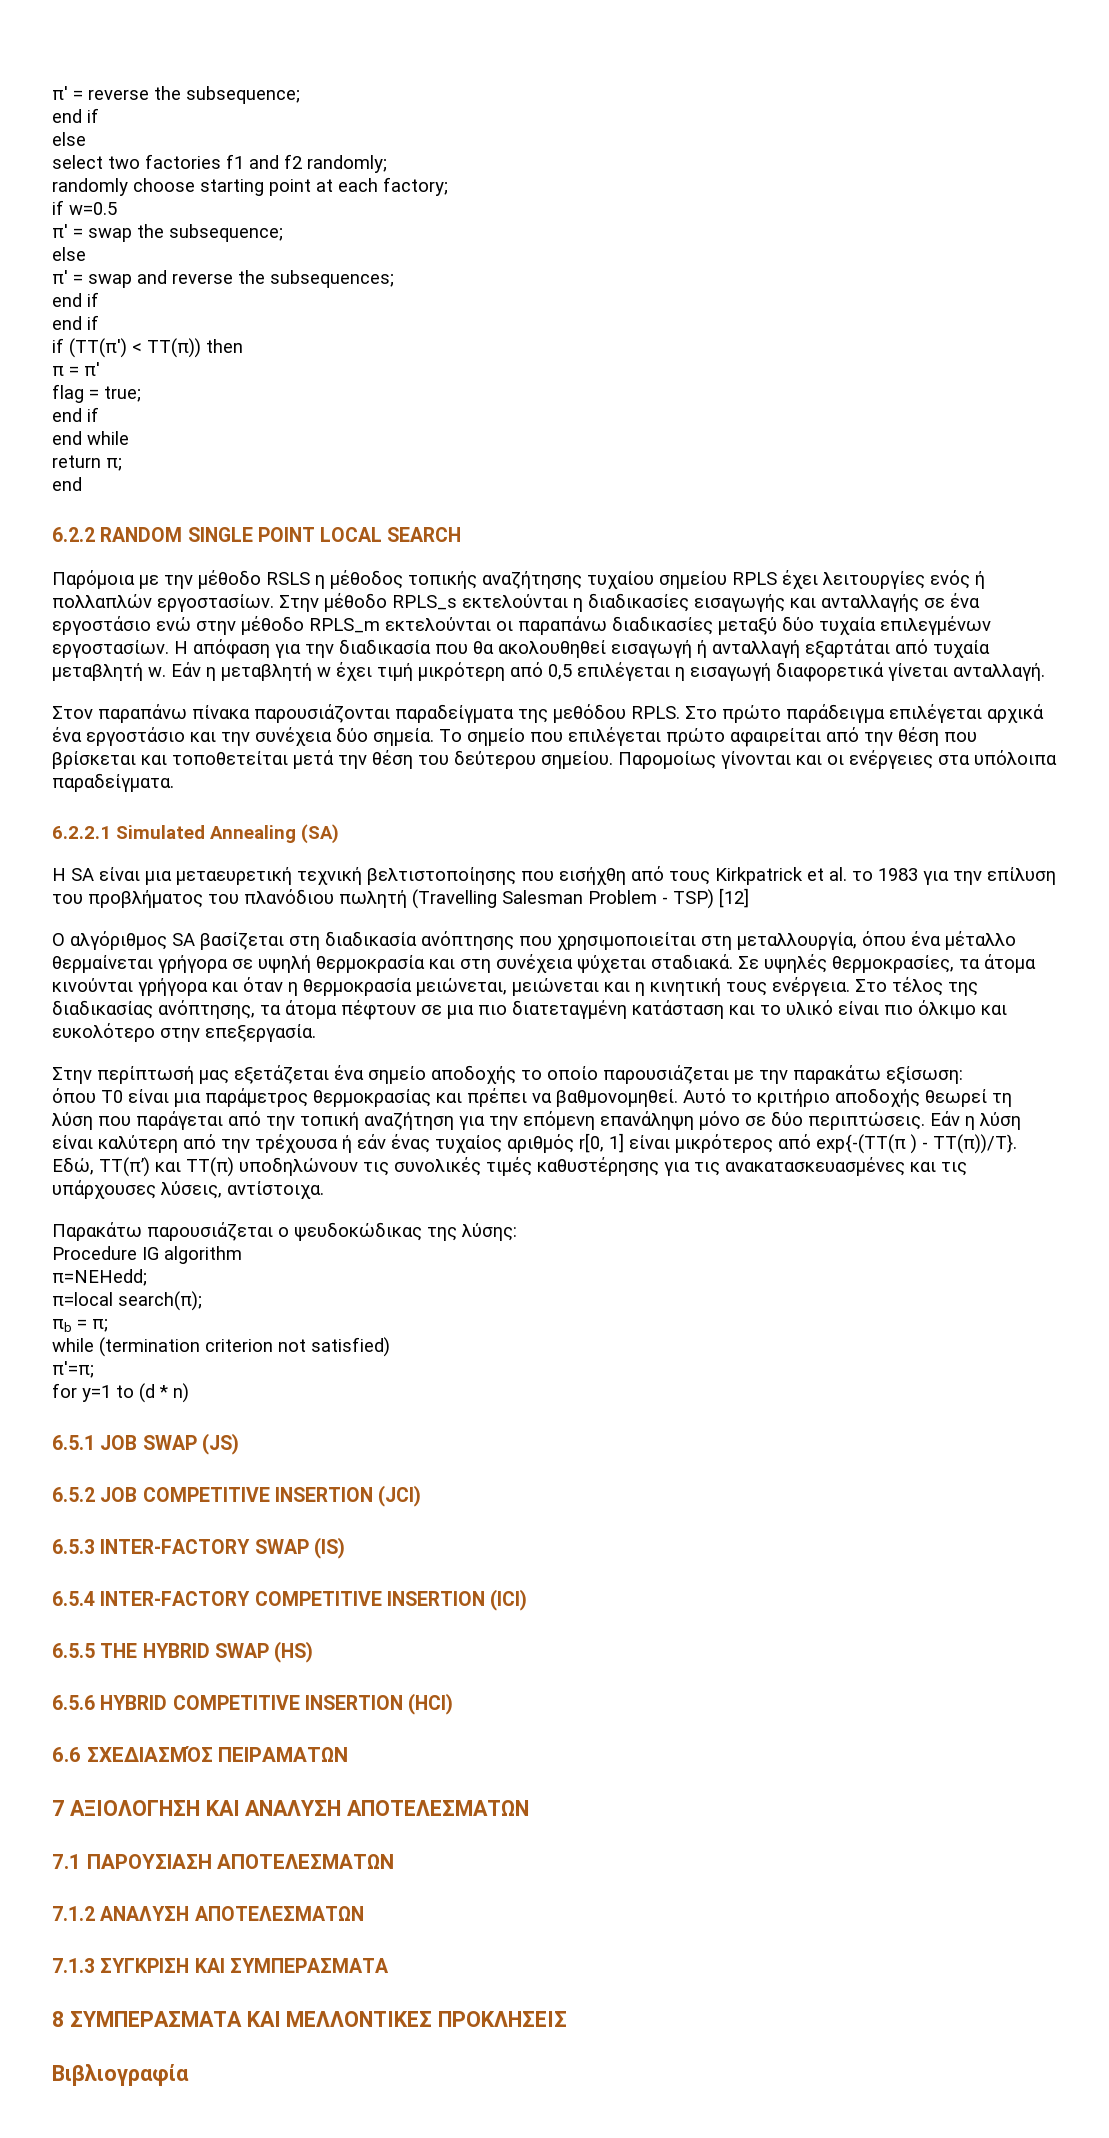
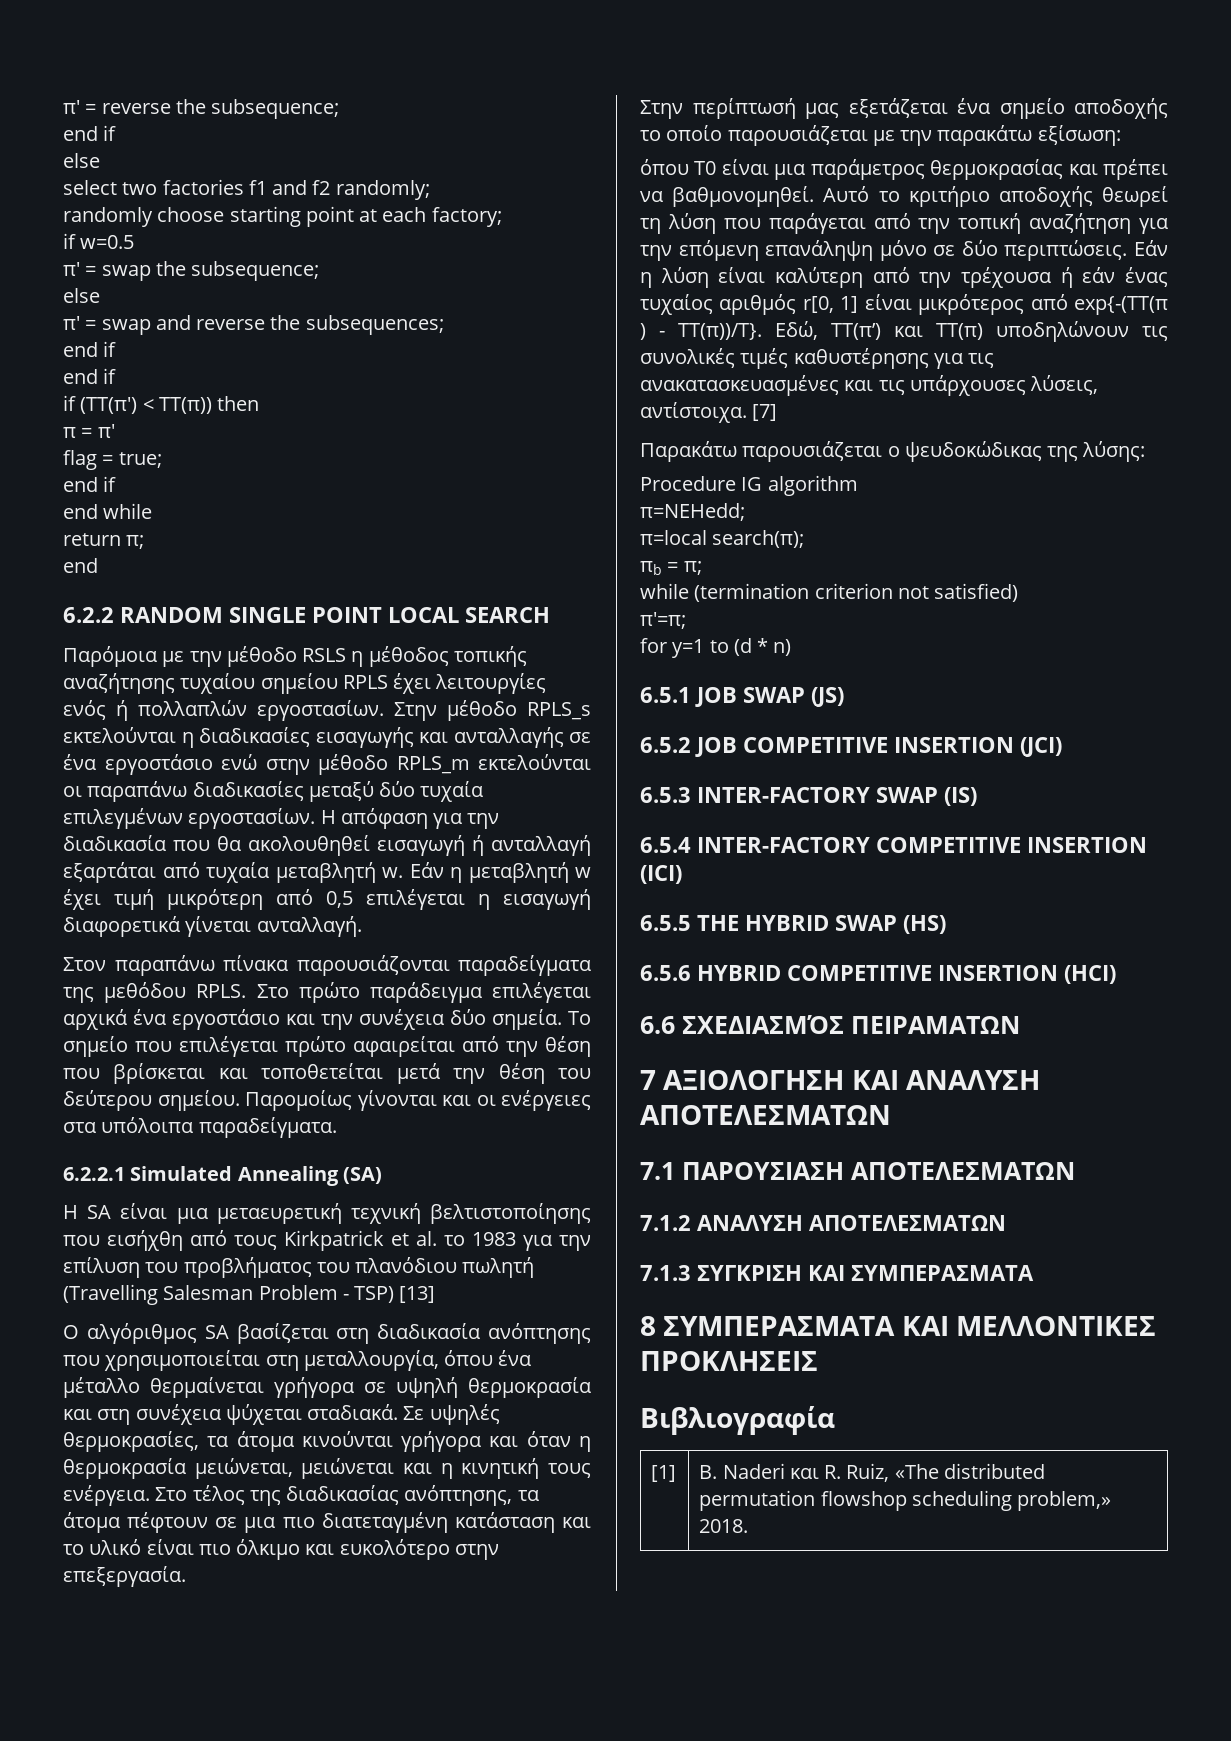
[719,888,749,908] [12] -> [399,1286,436,1303] [13]
(324, 1190) none -> [752,404,778,421] [7]
(189, 2075) none -> [651,1465,677,1482] [699,1463,1045,1482] [699,1490,1112,1511] [699,1519,749,1533] // [1] | B. Naderi και R. Ruiz, «The distributed permutation flowshop scheduling problem,» 2018.

